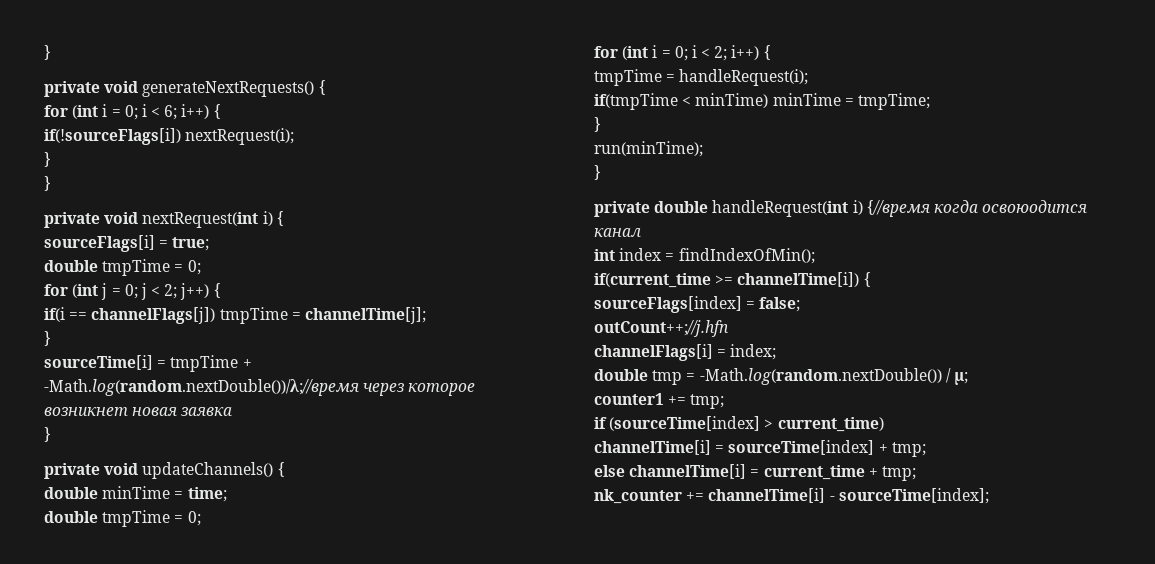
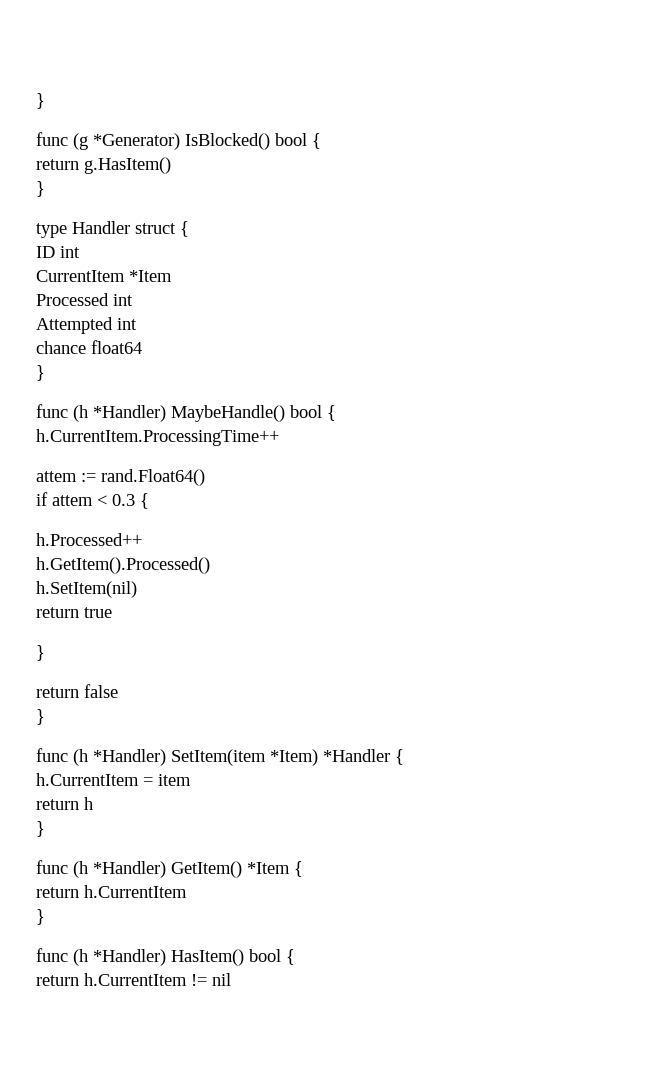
[44,45,51,60] [44,80,326,97] [44,104,221,120] [44,128,295,145] [44,152,51,167] [44,176,51,191] [44,211,284,228] [44,235,210,252] [44,259,201,276] [44,283,221,300] [44,307,426,324] [44,331,51,346] [44,355,252,372] [44,379,476,396] [44,407,233,416] [44,427,51,442] [44,462,285,479] [44,486,227,502] [44,510,201,527] [594,45,771,61] [594,69,809,86] [594,93,930,110] [594,117,601,132] [594,141,703,157] [594,165,601,180] [594,200,1088,217] [594,228,641,237] [594,248,815,264] [594,272,871,288] [594,296,801,313] [594,320,729,337] [594,344,777,361] [594,368,968,385] [594,393,725,409] [594,416,884,432] [594,440,926,457] [594,464,916,481] [594,488,989,504] } // private void generateNextRequests() { // for (int i = 0; i < 6; i++) { // if(!sourceFlags[i]) nextRequest(i); // } // } // private void nextRequest(int i) { // sourceFlags[i] = true; // double tmpTime = 0; // for (int j = 0; j < 2; j++) { // if(i == channelFlags[j]) tmpTime = channelTime[j]; // } // sourceTime[i] = tmpTime + -Math.log(random.nextDouble())/λ;//время через которое возникнет новая заявка // } // private void updateChannels() { // double minTime = time; // double tmpTime = 0; // for (int i = 0; i < 2; i++) { // tmpTime = handleRequest(i); // if(tmpTime < minTime) minTime = tmpTime; // } // run(minTime); // } // private double handleRequest(int i) {//время когда освоюодится канал // int index = findIndexOfMin(); // if(current_time >= channelTime[i]) { // sourceFlags[index] = false; // outCount++;//j.hfn // channelFlags[i] = index; // double tmp = -Math.log(random.nextDouble()) / μ; // counter1 += tmp; // if (sourceTime[index] > current_time) // channelTime[i] = sourceTime[index] + tmp; // else channelTime[i] = current_time + tmp; // nk_counter += channelTime[i] - sourceTime[index]; -> [36,93,45,109] [36,132,321,150] [36,157,171,174] [36,181,45,197] [36,221,189,238] [36,246,80,258] [36,270,172,282] [36,293,133,306] [36,317,137,334] [36,340,142,354] [36,365,45,381] [36,404,336,422] [36,429,279,446] [36,469,205,486] [36,492,149,509] [36,533,142,546] [36,557,210,574] [36,581,137,598] [36,607,112,618] [36,645,45,661] [36,684,118,698] [36,709,45,725] [36,748,404,766] [36,773,191,786] [36,797,93,810] [36,821,45,837] [36,860,303,878] [36,885,187,898] [36,909,45,925] [36,948,295,966] [36,973,231,986] } // func (g *Generator) IsBlocked() bool { // return g.HasItem() // } // type Handler struct { // ID int // CurrentItem *Item // Processed int // Attempted int // chance float64 // } // func (h *Handler) MaybeHandle() bool { // h.CurrentItem.ProcessingTime++ // attem := rand.Float64() // if attem < 0.3 { // h.Processed++ // h.GetItem().Processed() // h.SetItem(nil) // return true // } // return false // } // func (h *Handler) SetItem(item *Item) *Handler { // h.CurrentItem = item // return h // } // func (h *Handler) GetItem() *Item { // return h.CurrentItem // } // func (h *Handler) HasItem() bool { // return h.CurrentItem != nil

